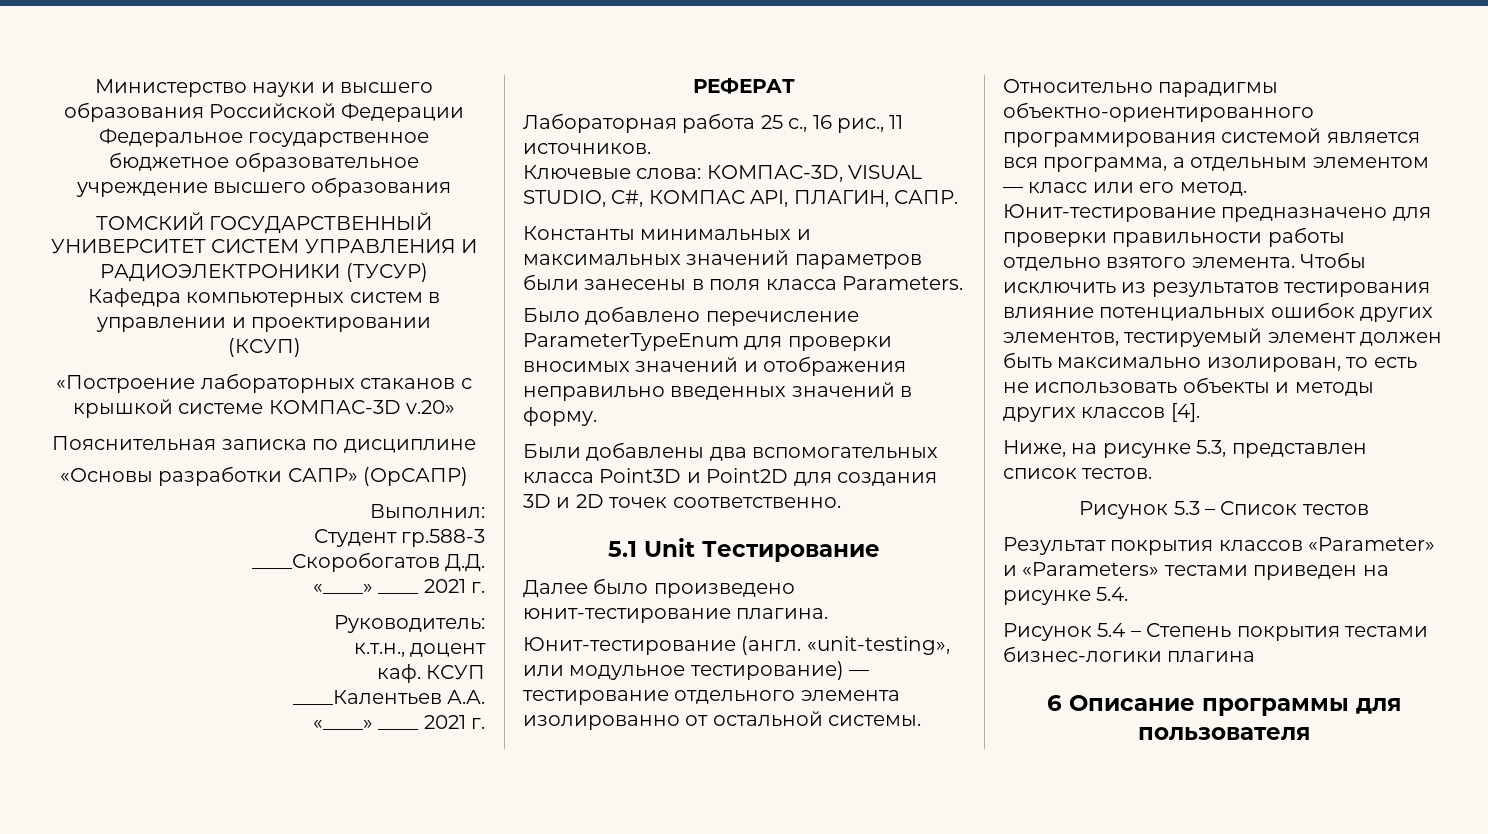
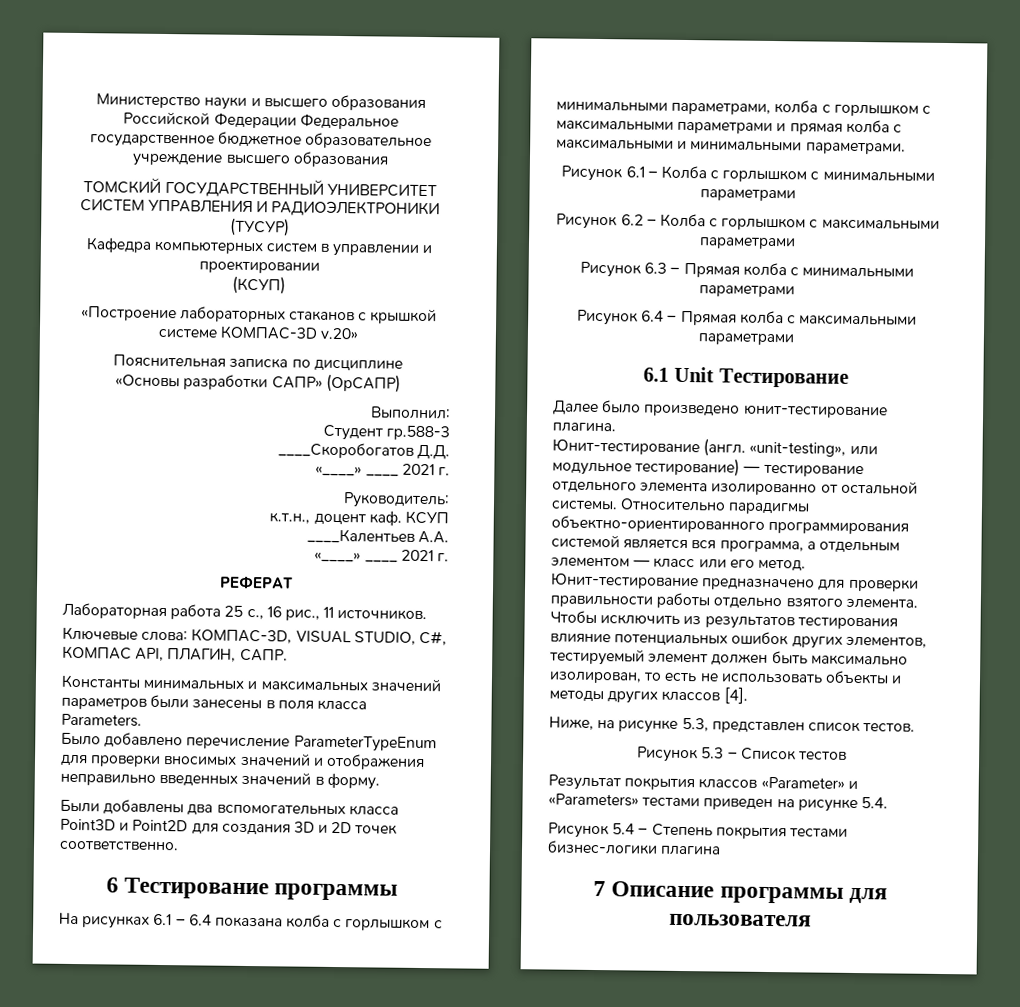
(486, 650) // -> (366, 519) none
[608,541,637,557] 5.1 -> [105,877,399,901] [59,912,443,932] [556,100,931,117] [556,119,902,135] [556,138,906,155] [561,165,935,183] [700,189,796,202] [556,213,940,231] [699,237,796,250] [579,261,915,278] [699,285,795,298] [576,309,918,326] [698,333,794,346] [643,367,670,382] 6 Тестирование программы // На рисунках 6.1 – 6.4 показана колба с горлышком с минимальными параметрами, колба с горлышком с максимальными параметрами и прямая колба с максимальными и минимальными параметрами. // Рисунок 6.1 – Колба с горлышком с минимальными параметрами // Рисунок 6.2 – Колба с горлышком с максимальными параметрами // Рисунок 6.3 – Прямая колба с минимальными параметрами // Рисунок 6.4 – Прямая колба с максимальными параметрами // 6.1
[1047,695,1062,711] 6 -> [593,880,607,897] 7

